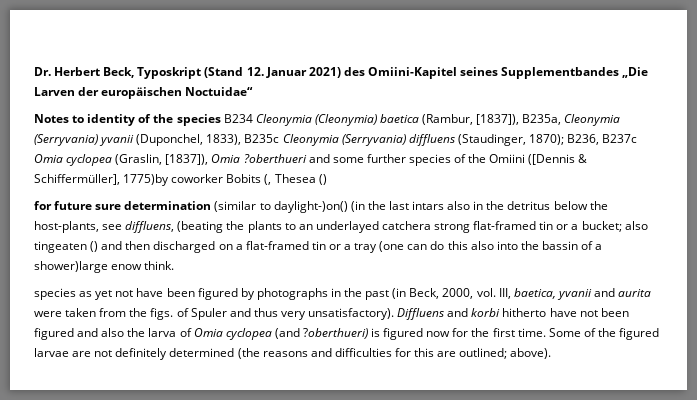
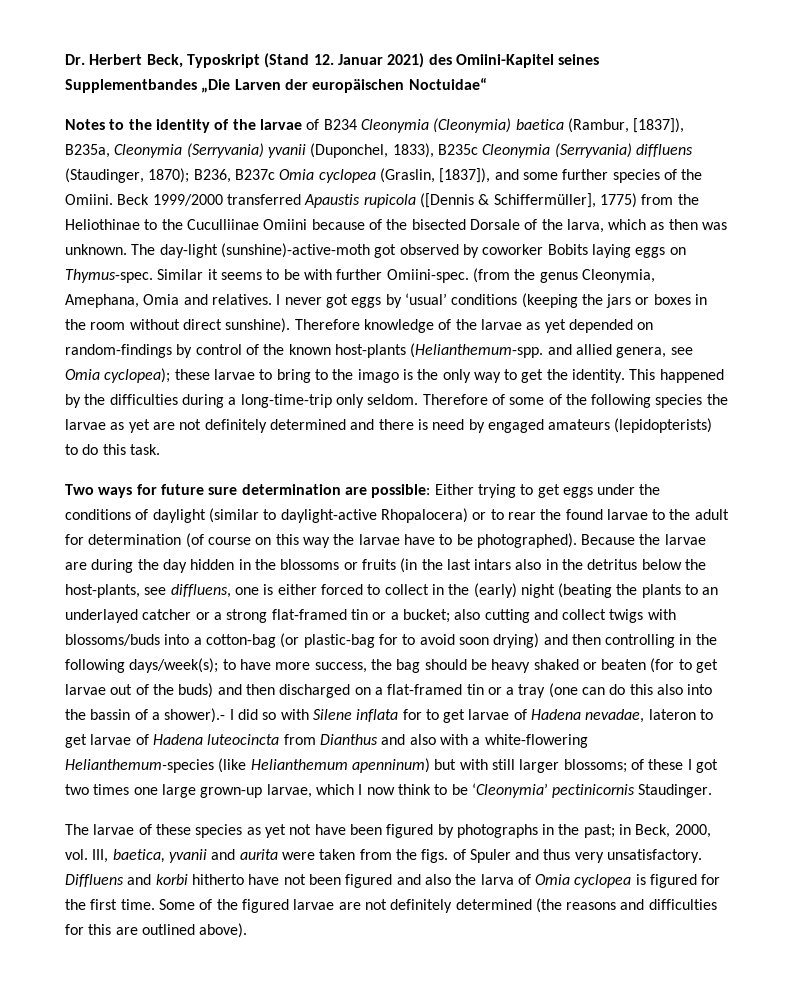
(85, 119) none -> [128,119,152,130] the
[176,114,221,126] species -> [259,119,320,130] larvae of
[211,154,307,163] Omia ?oberthueri -> (491, 175) none
[489,154,588,165] [34,174,327,186] [34,201,348,213] Omiini ([Dennis & Schiffermüller], 1775)by coworker Bobits (, Thesea () // for future sure determination (similar to daylight-)on() -> [65,193,699,208] [65,219,728,233] [65,243,686,258] [65,268,655,283] [65,293,708,308] [65,318,654,333] [65,343,693,358] [65,368,724,383] [65,394,728,408] [65,418,713,433] [65,444,160,455] [65,484,661,498] [65,508,729,523] [65,533,706,548] [65,559,396,573] Omiini. Beck 1999/2000 transferred Apaustis rupicola ([Dennis & Schiffermüller], 1775) from the Heliothinae to the Cuculliinae Omiini because of the bisected Dorsale of the larva, which as then was unknown. The day-light (sunshine)-active-moth got observed by coworker Bobits laying eggs on Thymus-spec. Similar it seems to be with further Omiini-spec. (from the genus Cleonymia, Amephana, Omia and relatives. I never got eggs by ‘usual’ conditions (keeping the jars or boxes in the room without direct sunshine). Therefore knowledge of the larvae as yet depended on random-findings by control of the known host-plants (Helianthemum-spp. and allied genera, see Omia cyclopea); these larvae to bring to the imago is the only way to get the identity. This happened by the difficulties during a long-time-trip only seldom. Therefore of some of the following species the larvae as yet are not definitely determined and there is need by engaged amateurs (lepidopterists) to do this task. // Two ways for future sure determination are possible: Either trying to get eggs under the conditions of daylight (similar to daylight-active Rhopalocera) or to rear the found larvae to the adult for determination (of course on this way the larvae have to be photographed). Because the larvae are during the day hidden in the blossoms or fruits
(175, 227) none -> [234,583,555,598] one is either forced to collect in the (early) night
[381,221,431,230] catchera -> [142,609,222,620] catcher or a
[34,241,99,253] tingeaten () -> [484,609,676,623] [65,633,717,648] [65,658,719,673] [65,683,214,698] cutting and collect twigs with blossoms/buds into a cotton-bag (or plastic-bag for to avoid soon drying) and then controlling in the following days/week(s); to have more success, the bag should be heavy shaked or beaten (for to get larvae out of the buds)
[34,261,175,273] shower)large enow think. // -> [164,708,714,723] [65,734,588,748] [65,758,718,773] [65,783,713,798] [65,824,191,835] shower).- I did so with Silene inflata for to get larvae of Hadena nevadae, lateron to get larvae of Hadena luteocincta from Dianthus and also with a white-flowering Helianthemum-species (like Helianthemum apenninum) but with still larger blossoms; of these I got two times one large grown-up larvae, which I now think to be ‘Cleonymia’ pectinicornis Staudinger. // The larvae of these
[365,288,407,300] past (in -> [583,824,632,838] past; in
[308,308,395,320] unsatisfactory). -> [607,849,703,863] unsatisfactory.
[274,328,368,339] (and ?oberthueri) -> (632, 881) none
[426,331,451,337] now -> (698, 881) none
[459,348,508,359] outlined; -> [141,924,195,935] outlined

